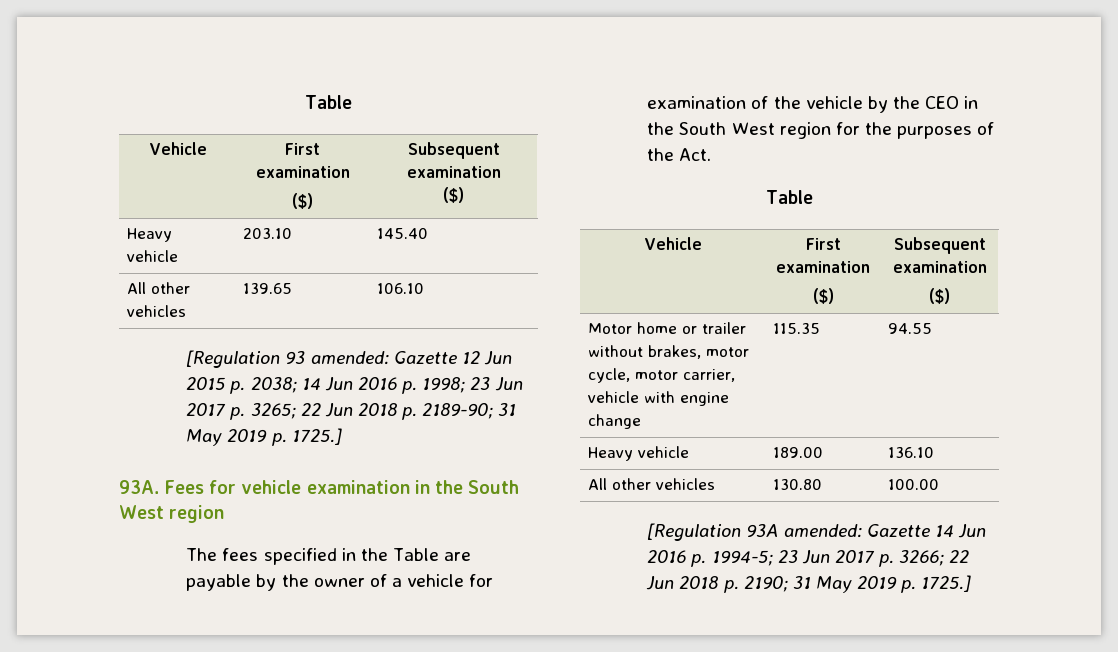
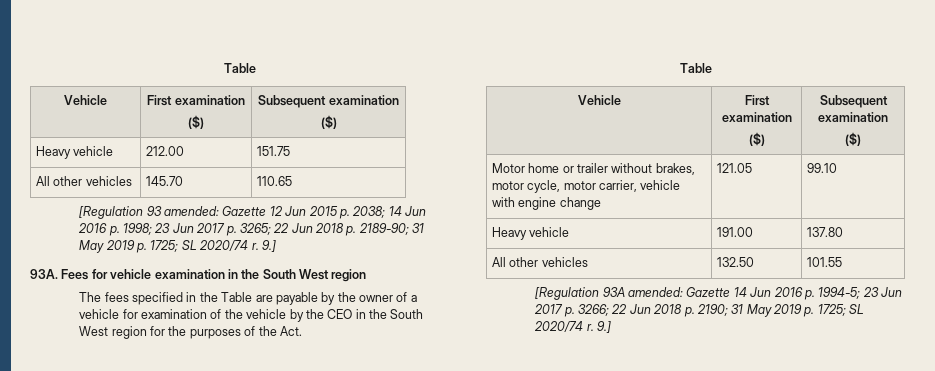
[243,228,293,239] [377,228,429,239] [127,282,191,294] [127,305,187,317] [243,283,293,294] [377,283,425,294] 203.10 | 145.40 // All other vehicles | 139.65 | 106.10 -> [145,146,184,156] [256,146,290,156] [35,176,132,186] [145,176,183,186] [256,176,292,186] 212.00 | 151.75 // All other vehicles | 145.70 | 110.65
[291,428,342,445] 1725.] -> [150,240,276,252] 1725; SL 2020/74 r. 9.]
[773,323,821,334] [888,323,933,334] [588,446,690,461] [773,447,824,458] [888,447,935,458] [588,478,716,490] [773,479,823,490] [888,479,940,490] 115.35 | 94.55 // Heavy vehicle | 189.00 | 136.10 // All other vehicles | 130.80 | 100.00 -> [716,163,752,173] [806,163,837,173] [491,227,570,240] [716,227,753,237] [806,227,843,237] [491,257,588,267] [716,257,754,267] [806,257,842,267] 121.05 | 99.10 // Heavy vehicle | 191.00 | 137.80 // All other vehicles | 132.50 | 101.55
[921,575,972,592] 1725.] -> [817,304,865,316] [534,321,612,333] 1725; SL 2020/74 r. 9.]

